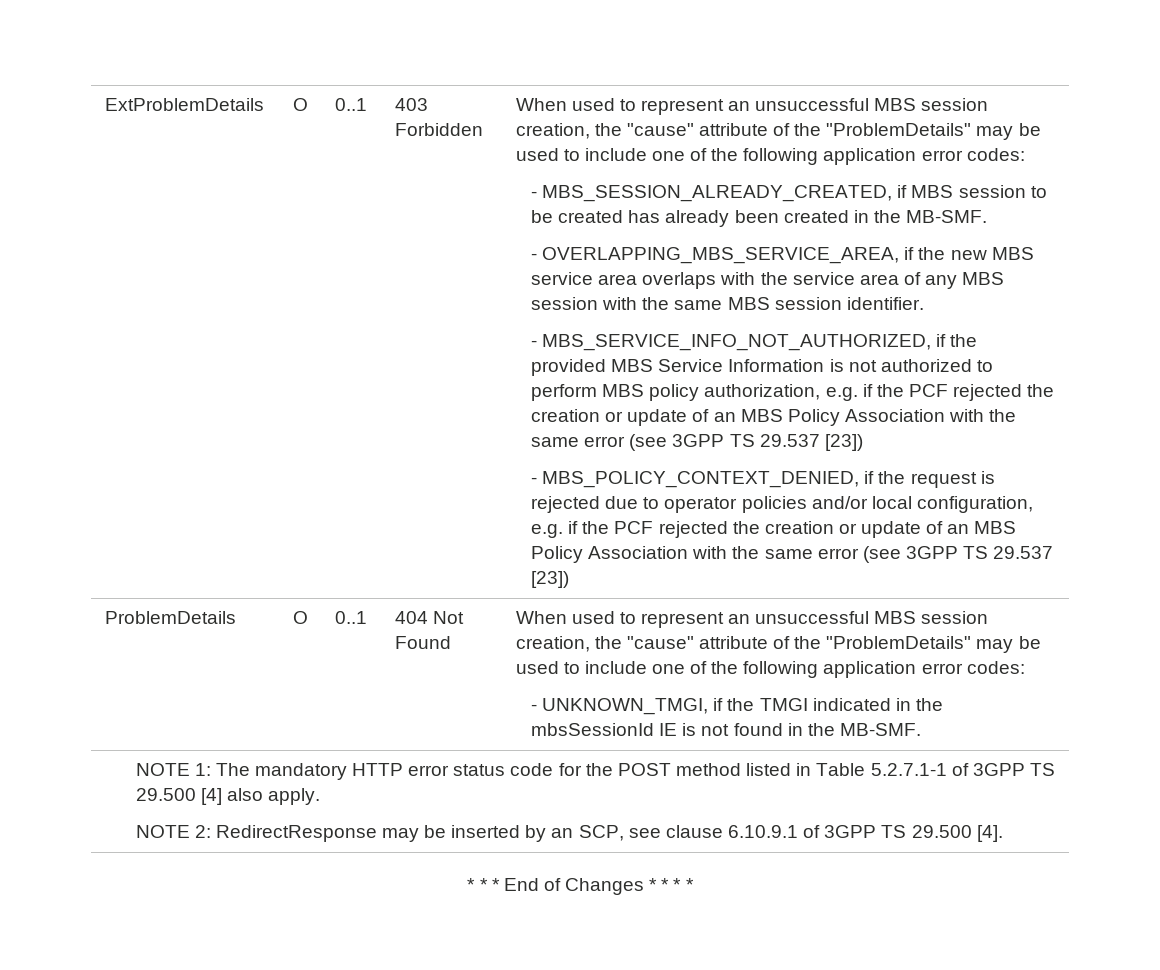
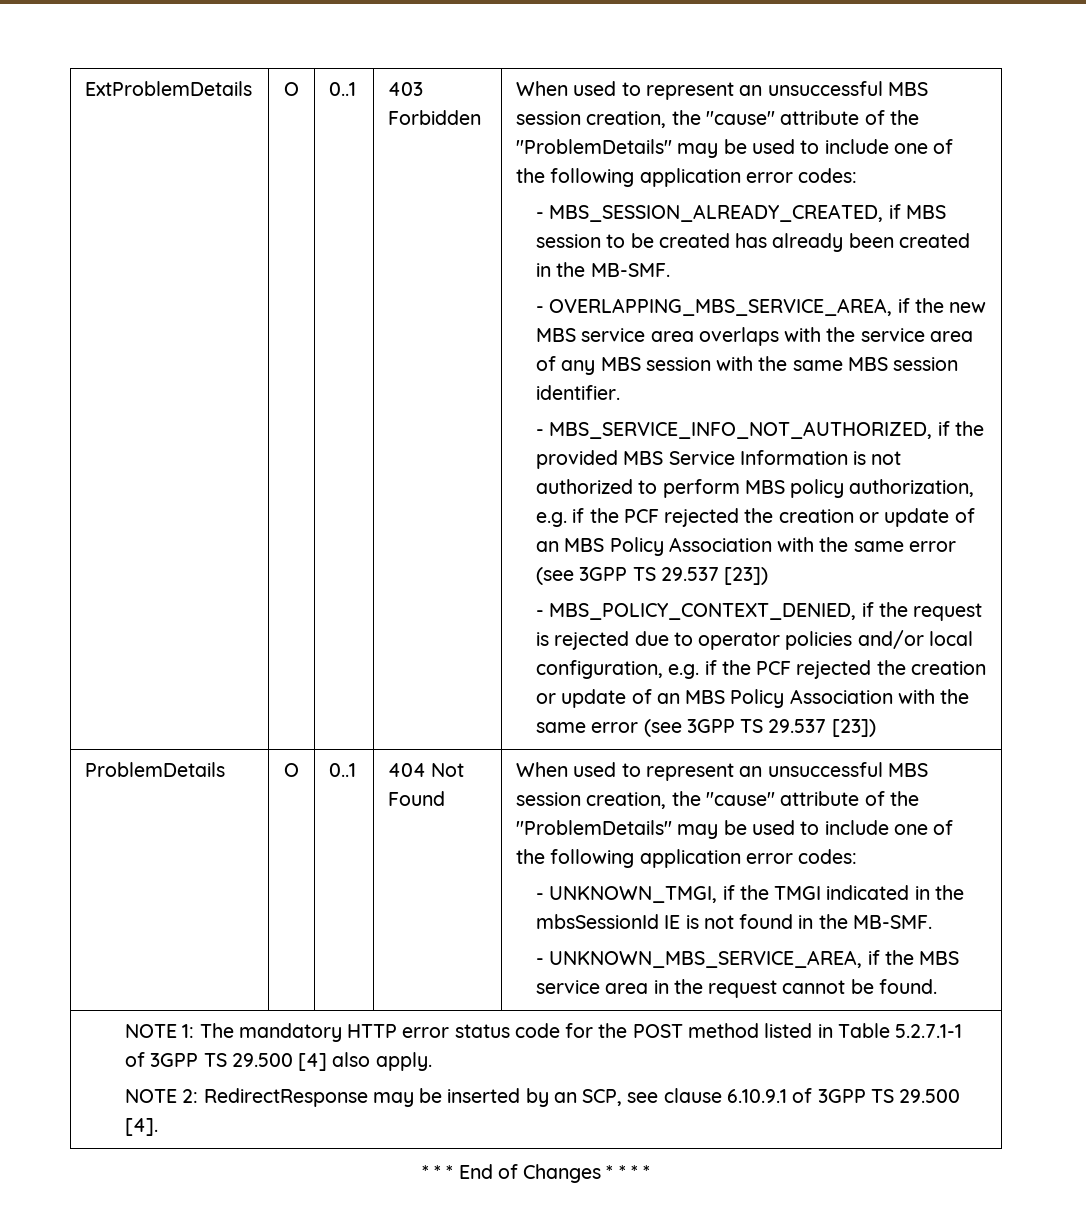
(921, 729) none -> [536,950,960,968] [536,979,937,998] // - UNKNOWN_MBS_SERVICE_AREA, if the MBS service area in the request cannot be found.

